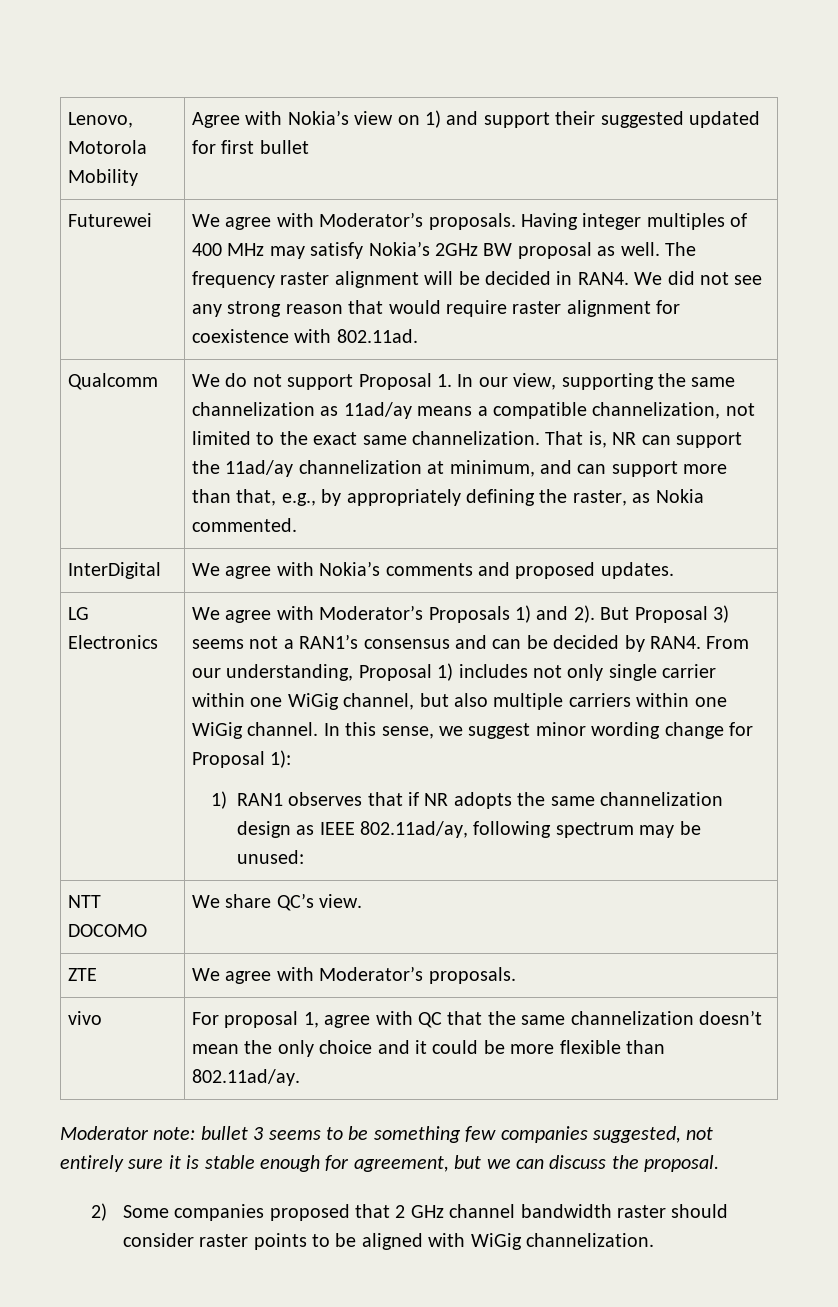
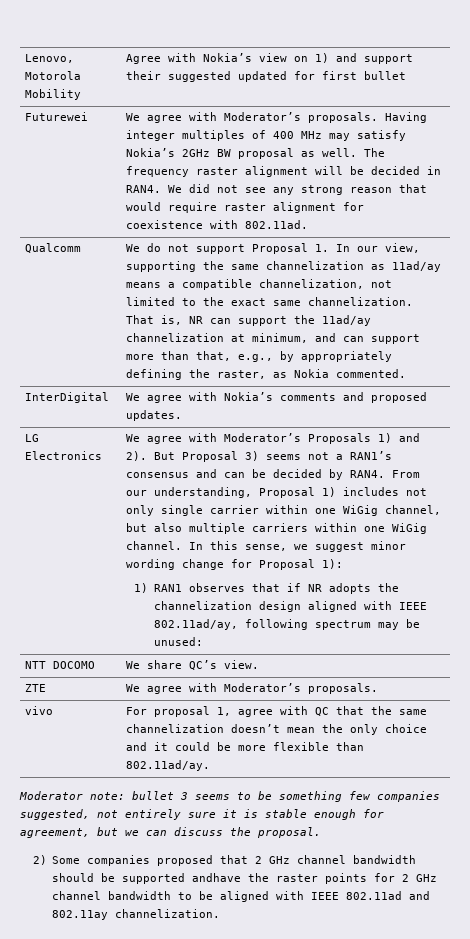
[550,796,595,806] same -> (399, 587) none
[296,825,315,835] as -> [307,601,392,612] aligned with
[616,1204,729,1218] [122,1233,522,1250] raster should consider raster points to be aligned with WiGig -> [52,873,438,884] [52,891,431,902] [52,910,109,920] should be supported andhave the raster points for 2 GHz channel bandwidth to be aligned with IEEE 802.11ad and 802.11ay

